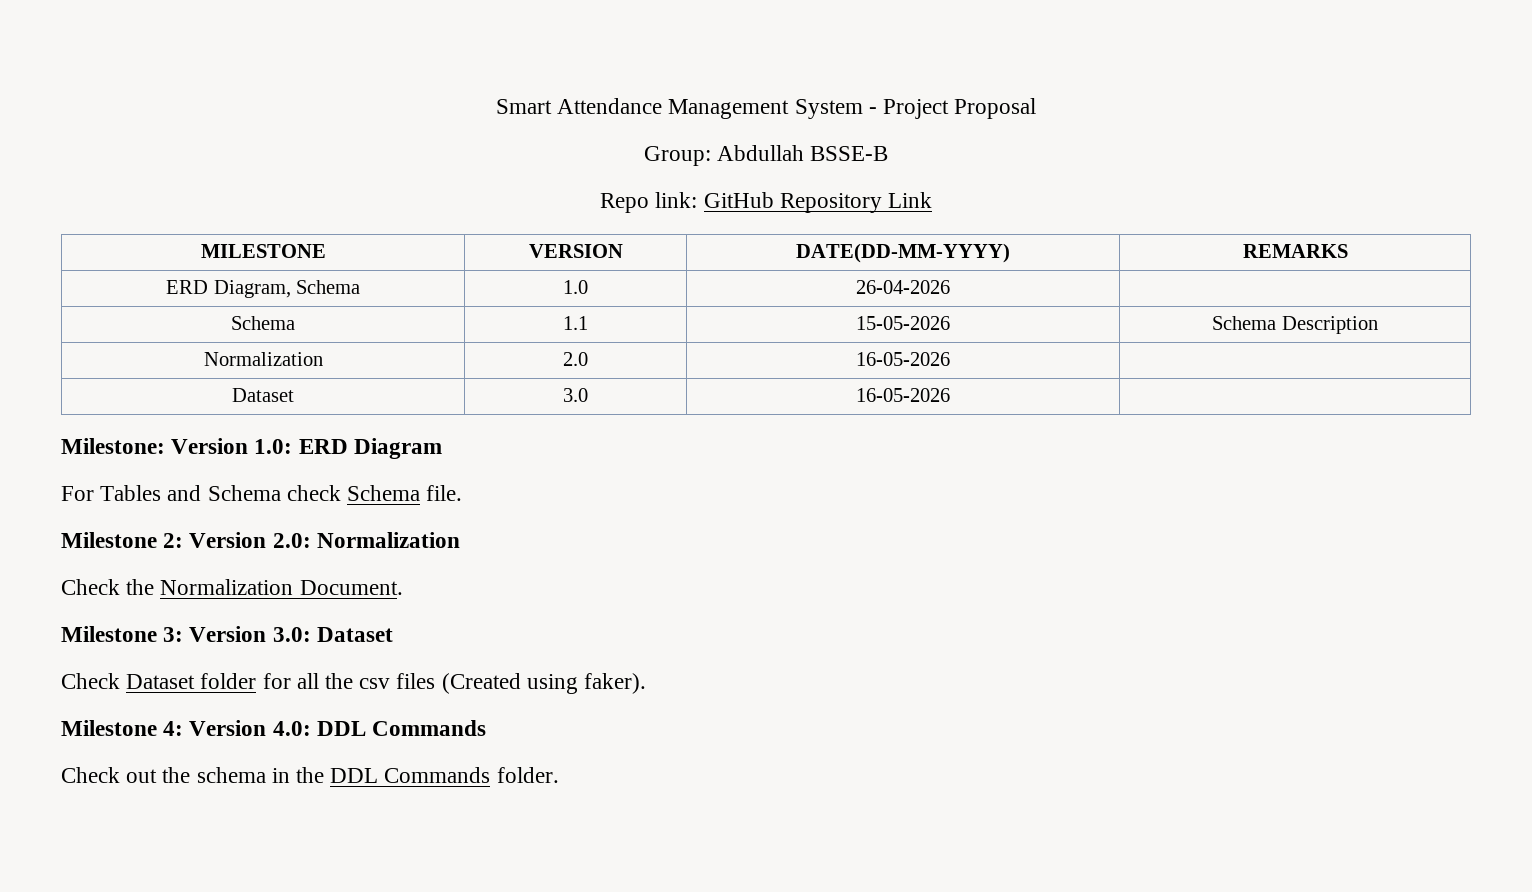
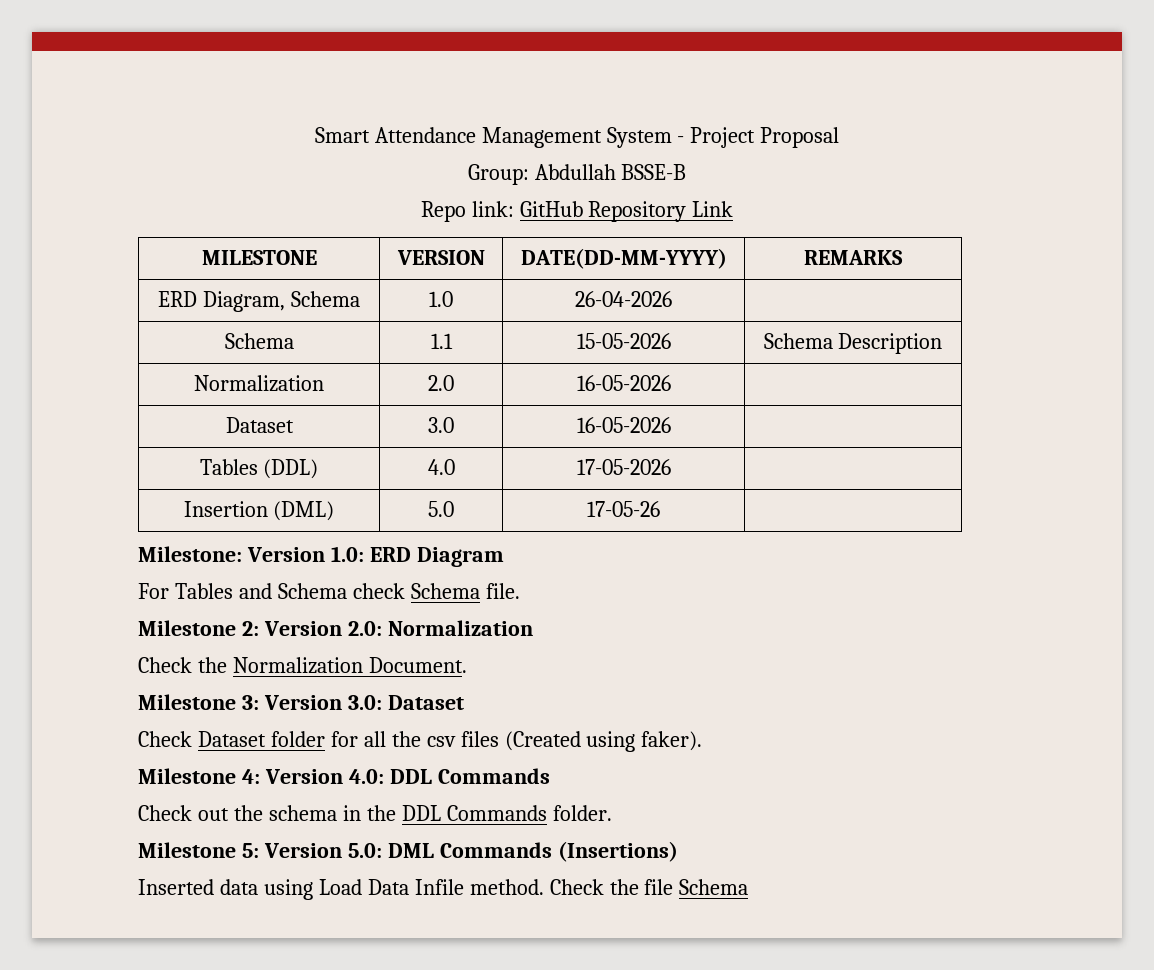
(950, 395) none -> [199,459,319,479] [427,459,455,475] [576,459,671,475] [183,501,335,521] [428,501,454,517] [587,501,660,517] // Tables (DDL) | 4.0 | 17-05-2026 | // Insertion (DML) | 5.0 | 17-05-26 |
(559, 775) none -> [138,841,678,862] [138,879,749,900] // Milestone 5: Version 5.0: DML Commands (Insertions) // Inserted data using Load Data Infile method. Check the file Schema

